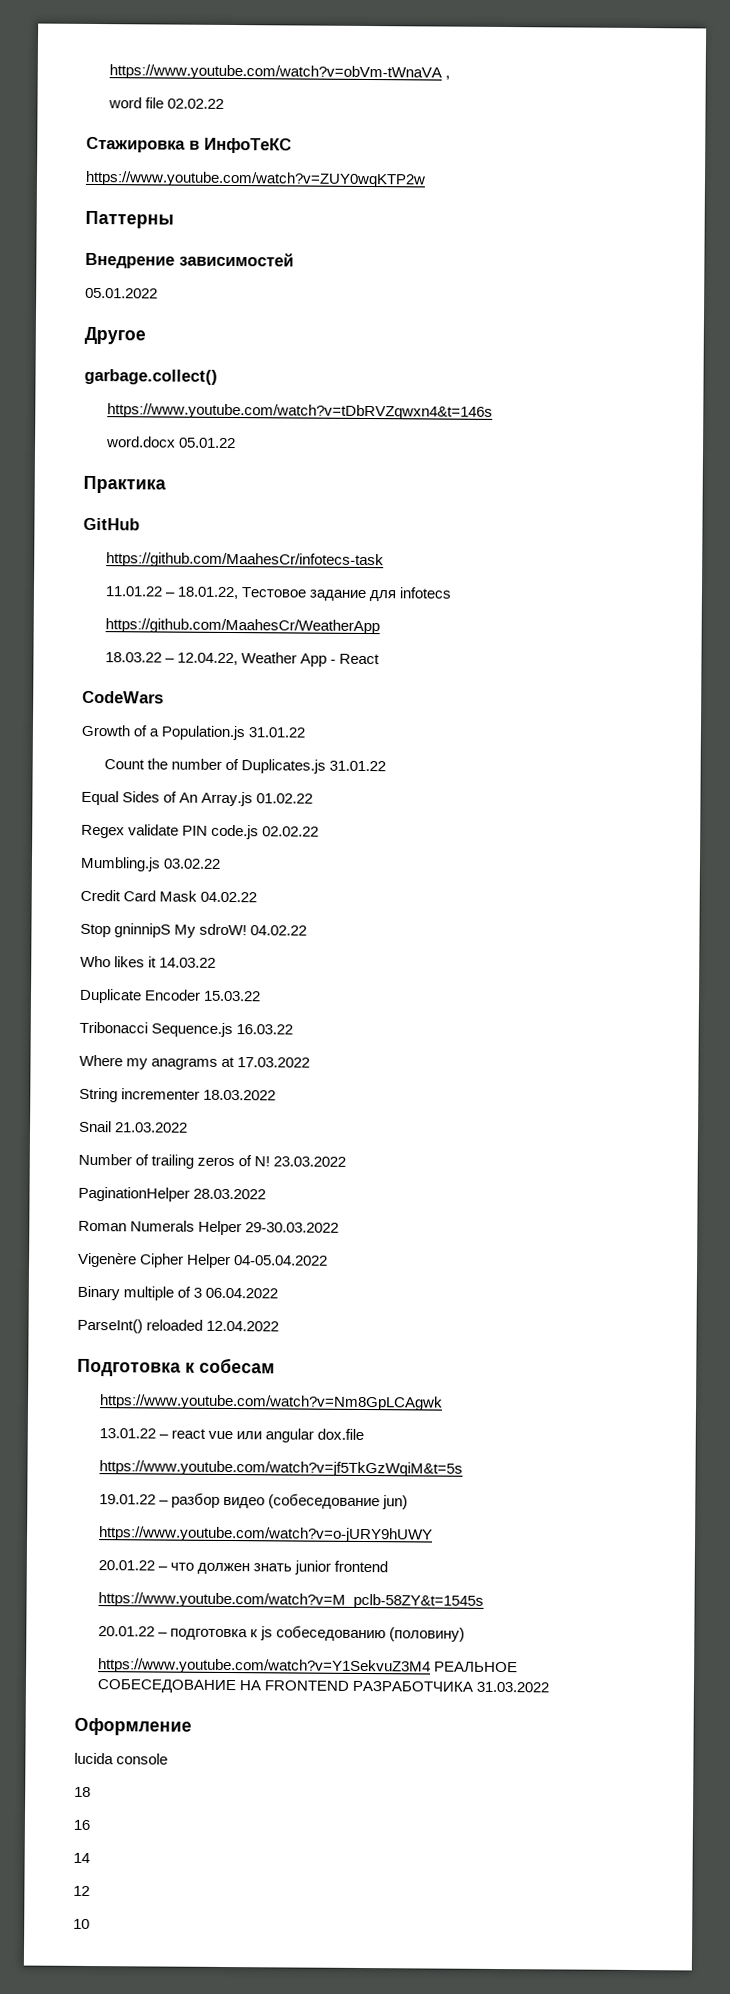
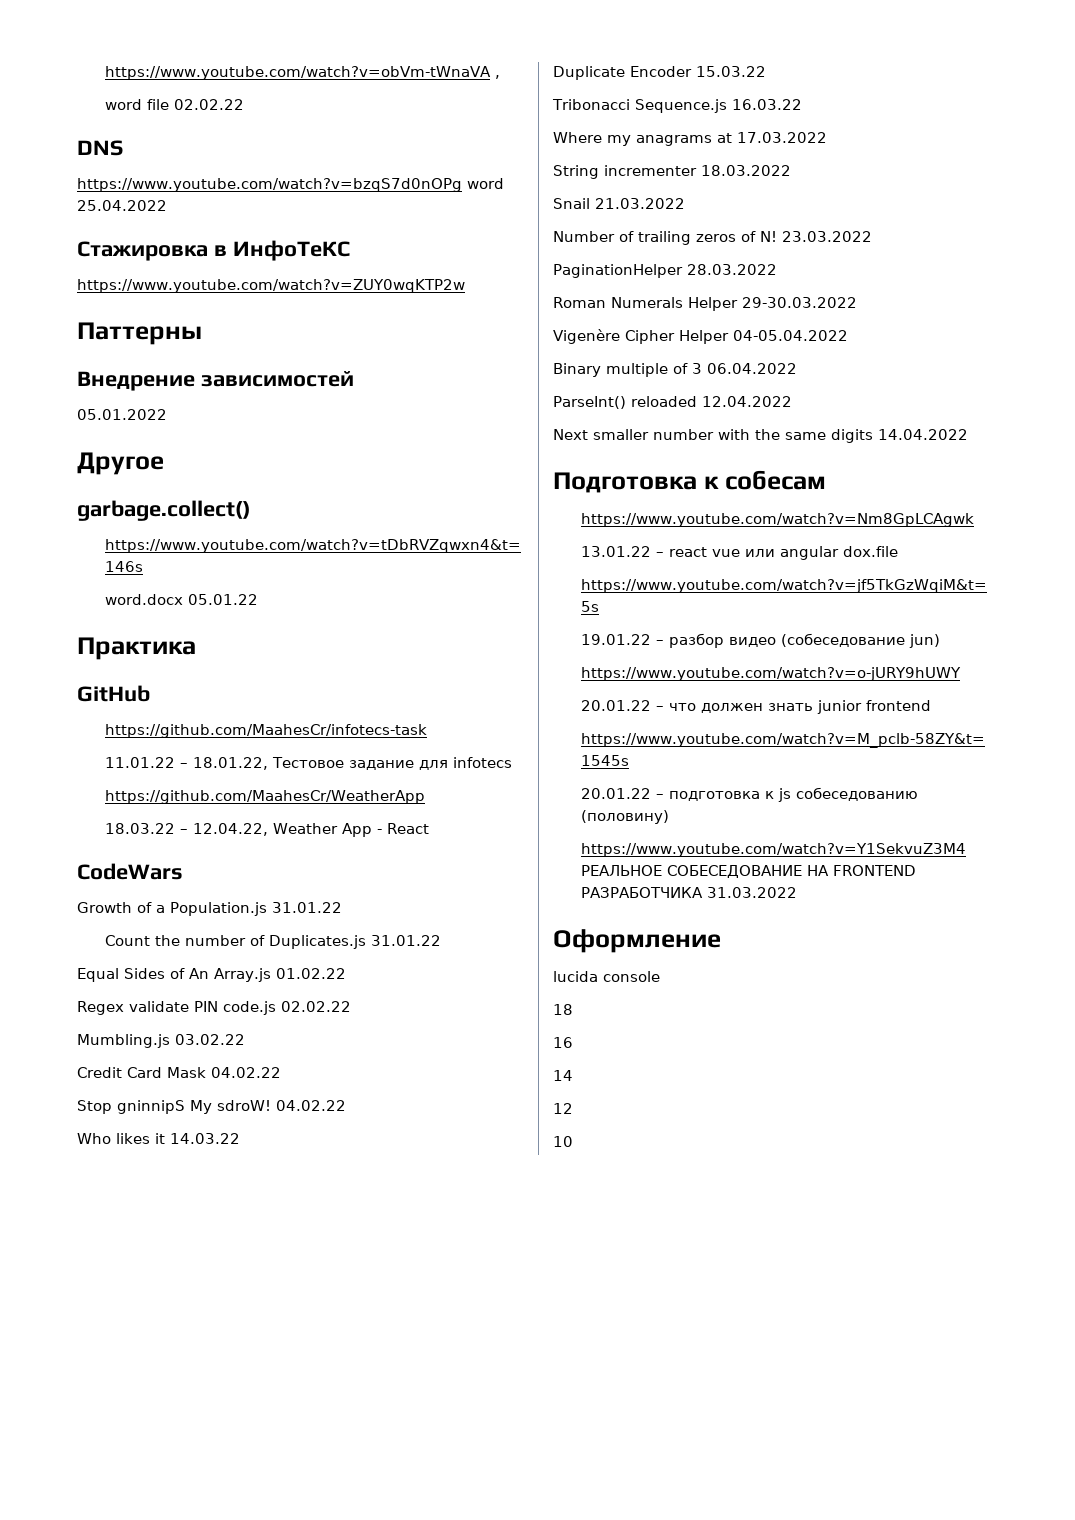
(225, 103) none -> [77,140,123,156] [77,178,504,192] [77,200,167,211] // DNS // https://www.youtube.com/watch?v=bzqS7d0nOPg word 25.04.2022
(280, 1326) none -> [553,429,968,443] // Next smaller number with the same digits 14.04.2022

